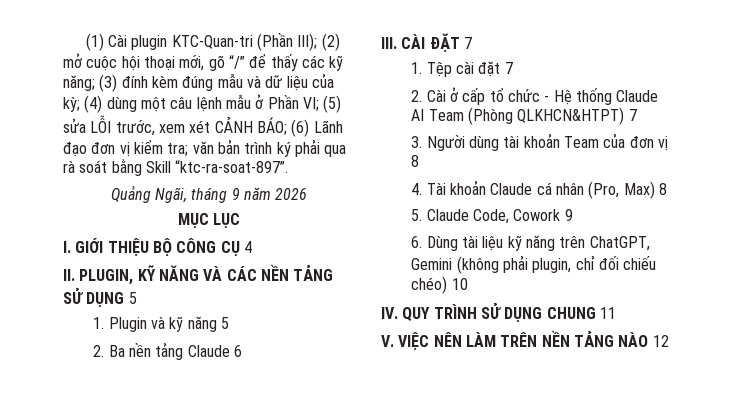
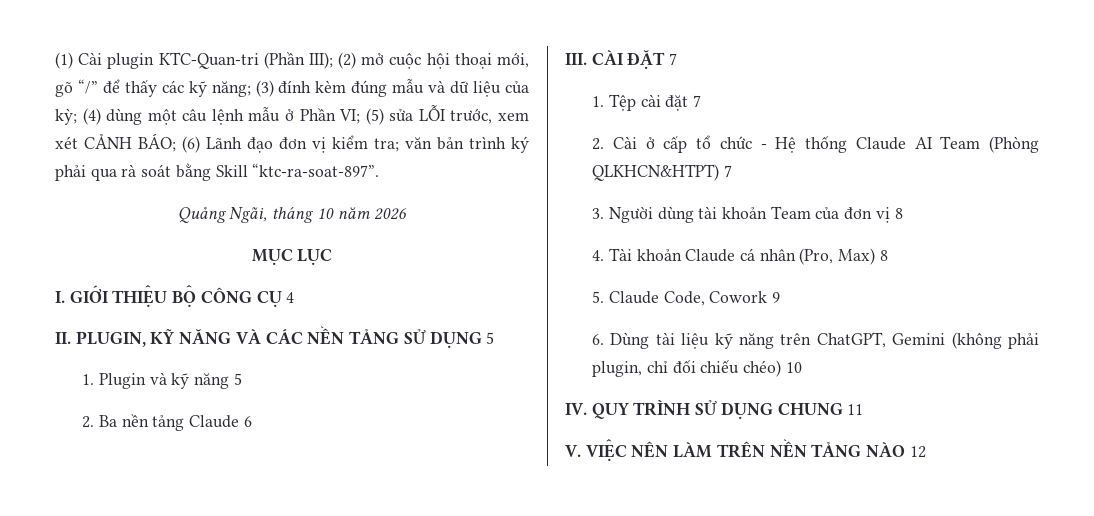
[231,188,240,200] 9 -> [316,208,334,219] 10

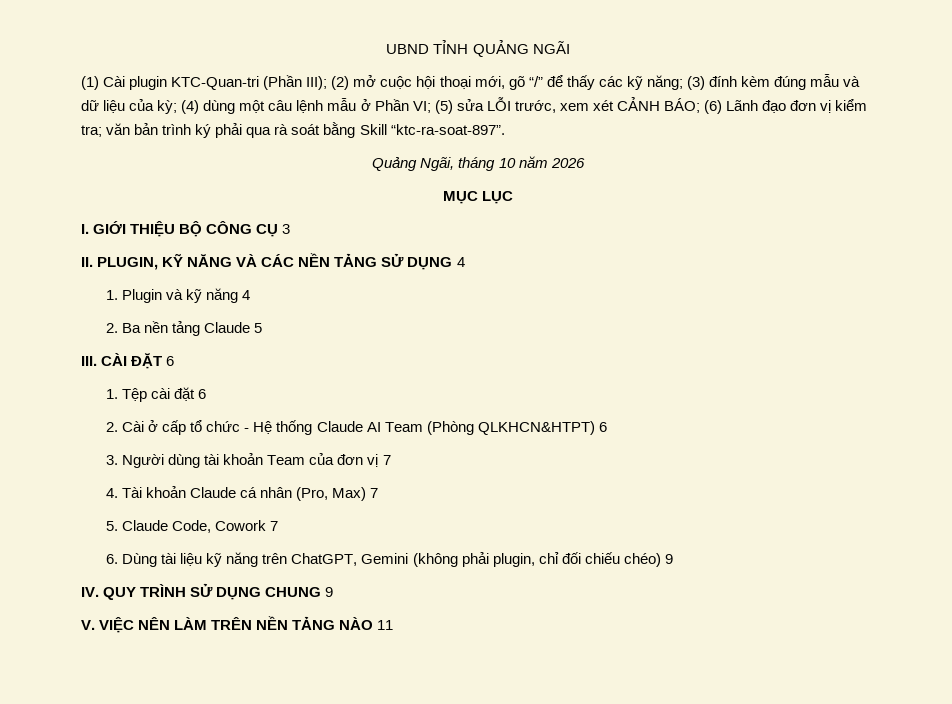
(55, 60) none -> [386,40,570,57] UBND TỈNH QUẢNG NGÃI //
[286,292,295,303] 4 -> [282,224,291,234] 3
[486,332,495,344] 5 -> [456,257,465,267] 4
[233,373,242,385] 5 -> [242,290,251,300] 4
[243,416,252,427] 6 -> [254,323,263,333] 5
[669,53,678,65] 7 -> [166,356,175,366] 6
[692,95,701,107] 7 -> [198,389,207,399] 6
[723,165,732,177] 7 -> [598,422,607,432] 6
[894,208,903,219] 8 -> [382,455,391,465] 7
[879,250,888,261] 8 -> [370,488,379,498] 7
[771,292,780,303] 9 -> [270,521,279,531] 7
[785,362,802,373] 10 -> [664,554,673,564] 9
[847,404,864,415] 11 -> [325,587,334,597] 9
[909,446,926,458] 12 -> [377,620,394,630] 11

